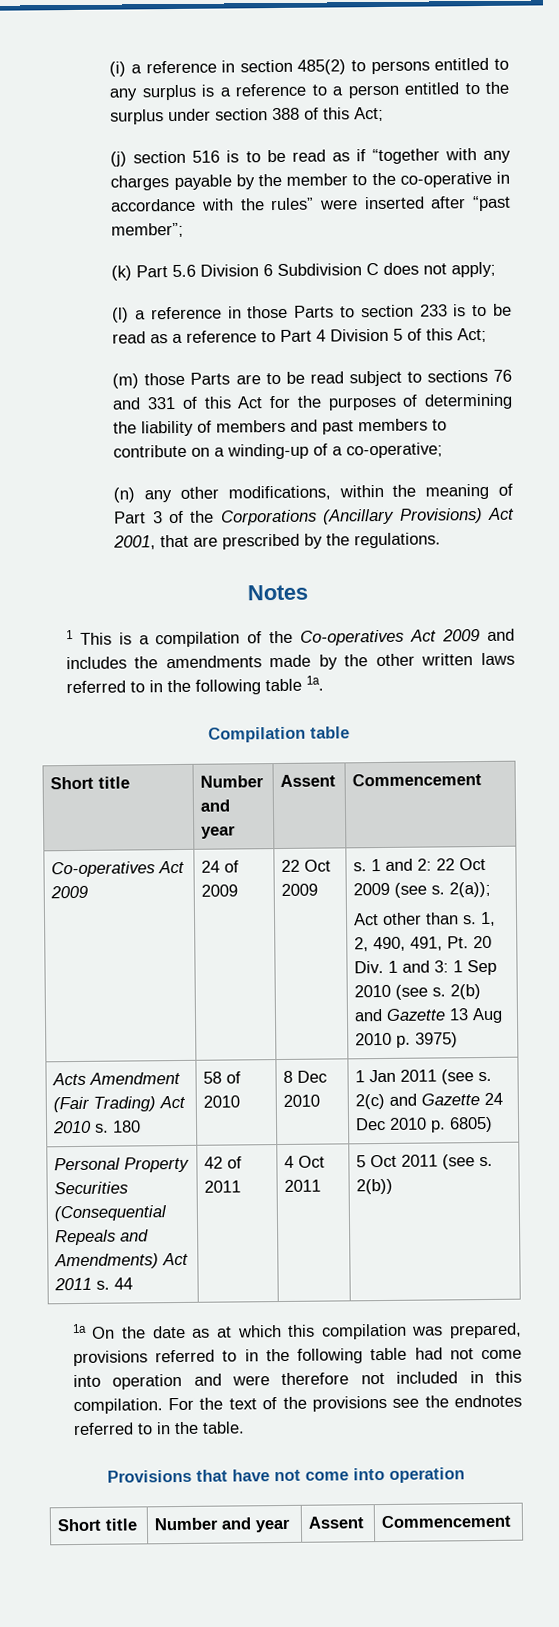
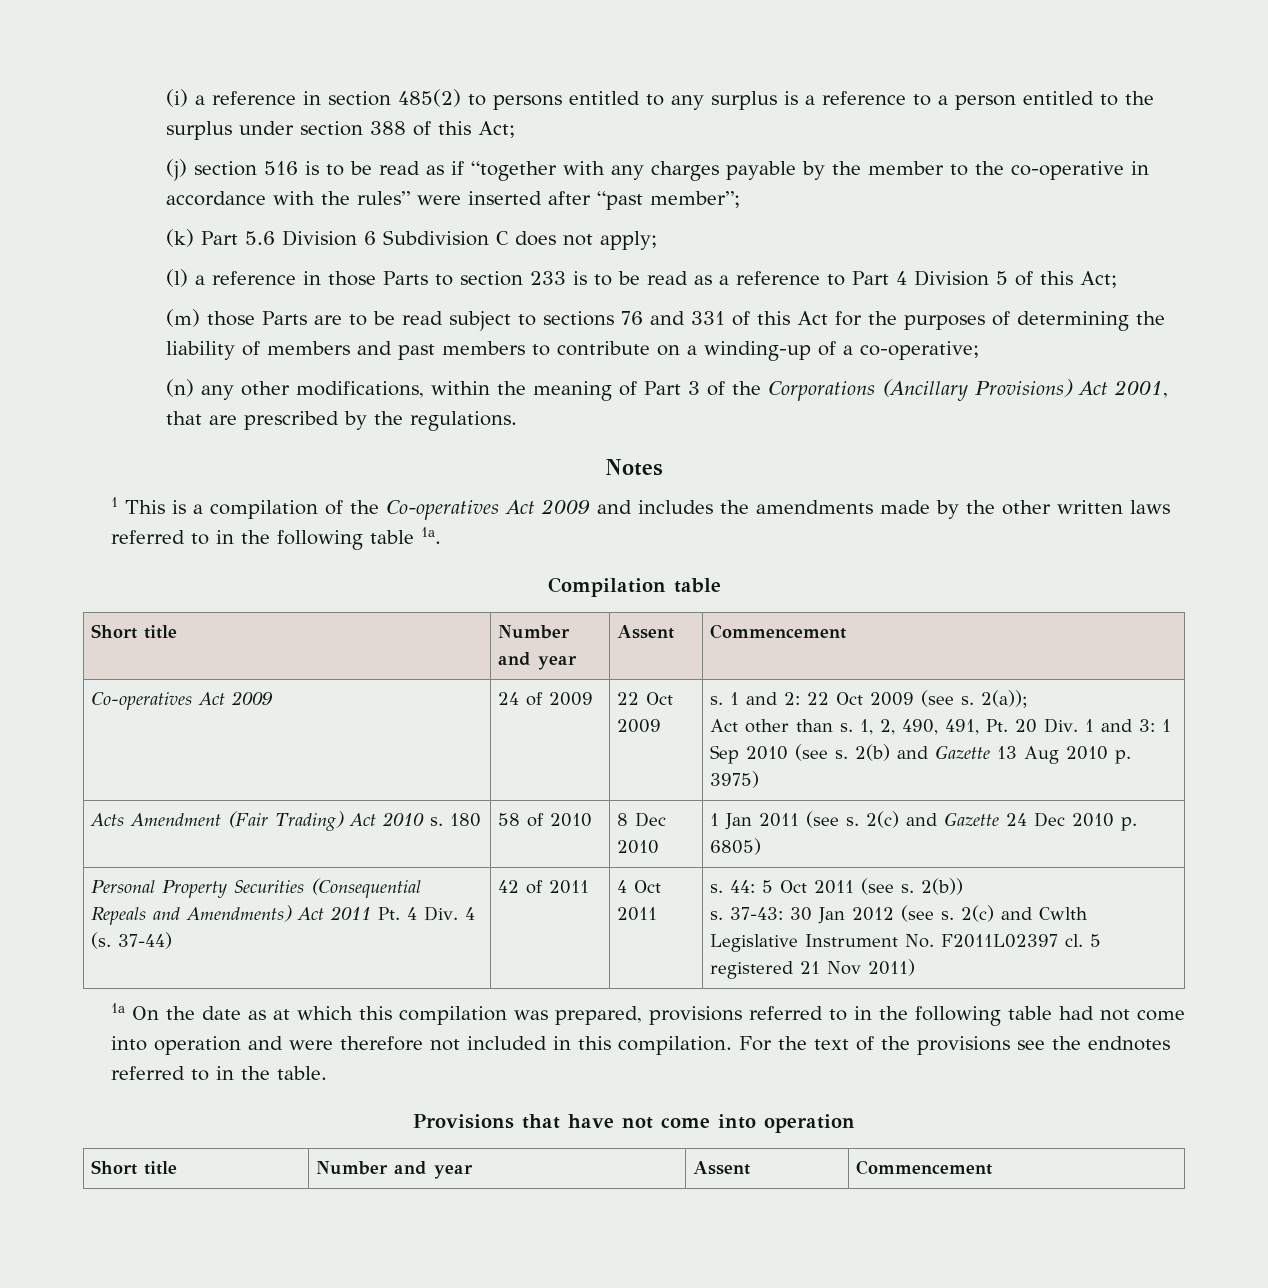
[96,1277,134,1290] s. 44 -> [378,906,476,921] [91,932,173,949] Pt. 4 Div. 4 (s. 37-44)
(322, 1185) none -> [710,880,756,893] s. 44:
(394, 1186) none -> [710,905,1088,924] [710,934,1102,952] [710,959,916,979] // s. 37-43: 30 Jan 2012 (see s. 2(c) and Cwlth Legislative Instrument No. F2011L02397 cl. 5 registered 21 Nov 2011)

